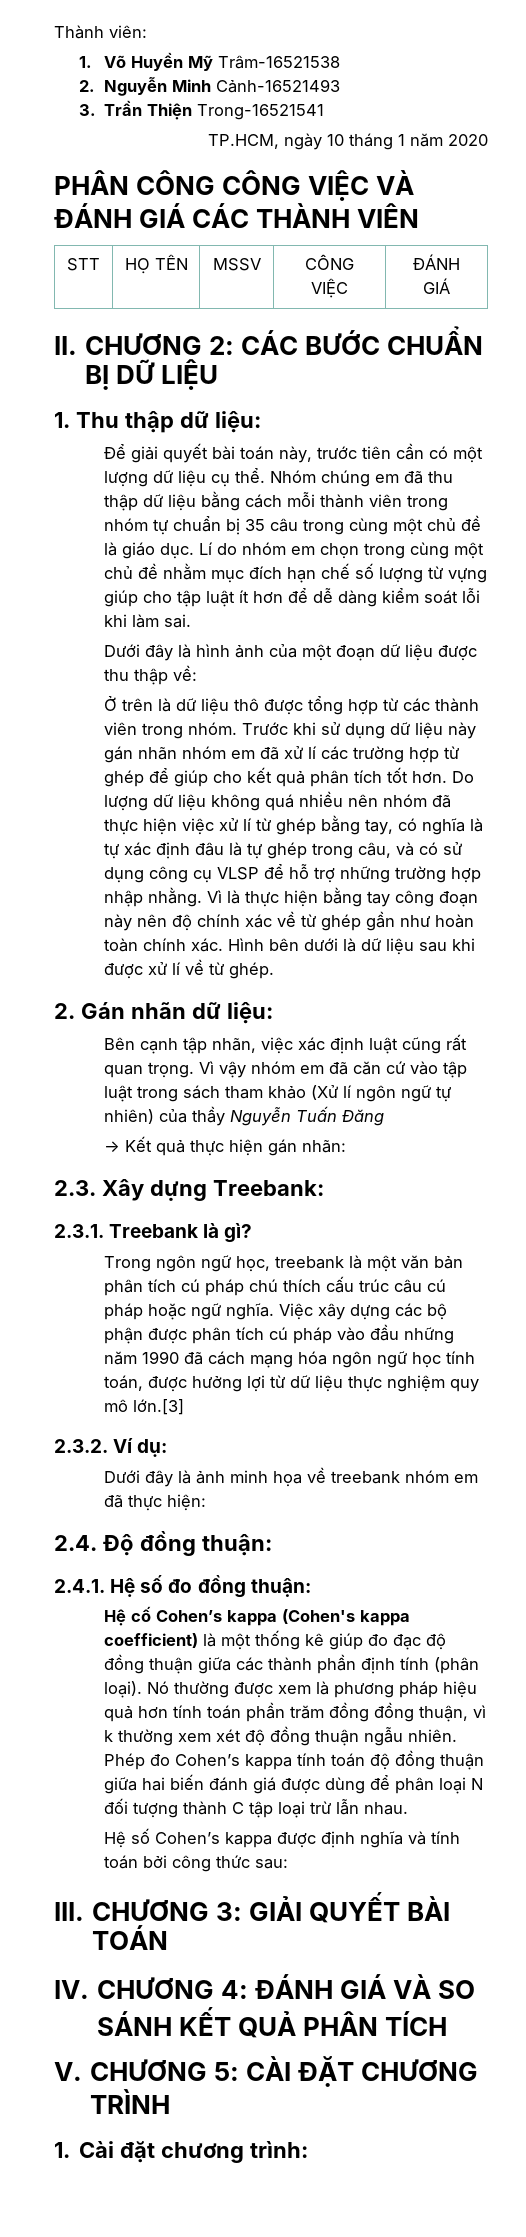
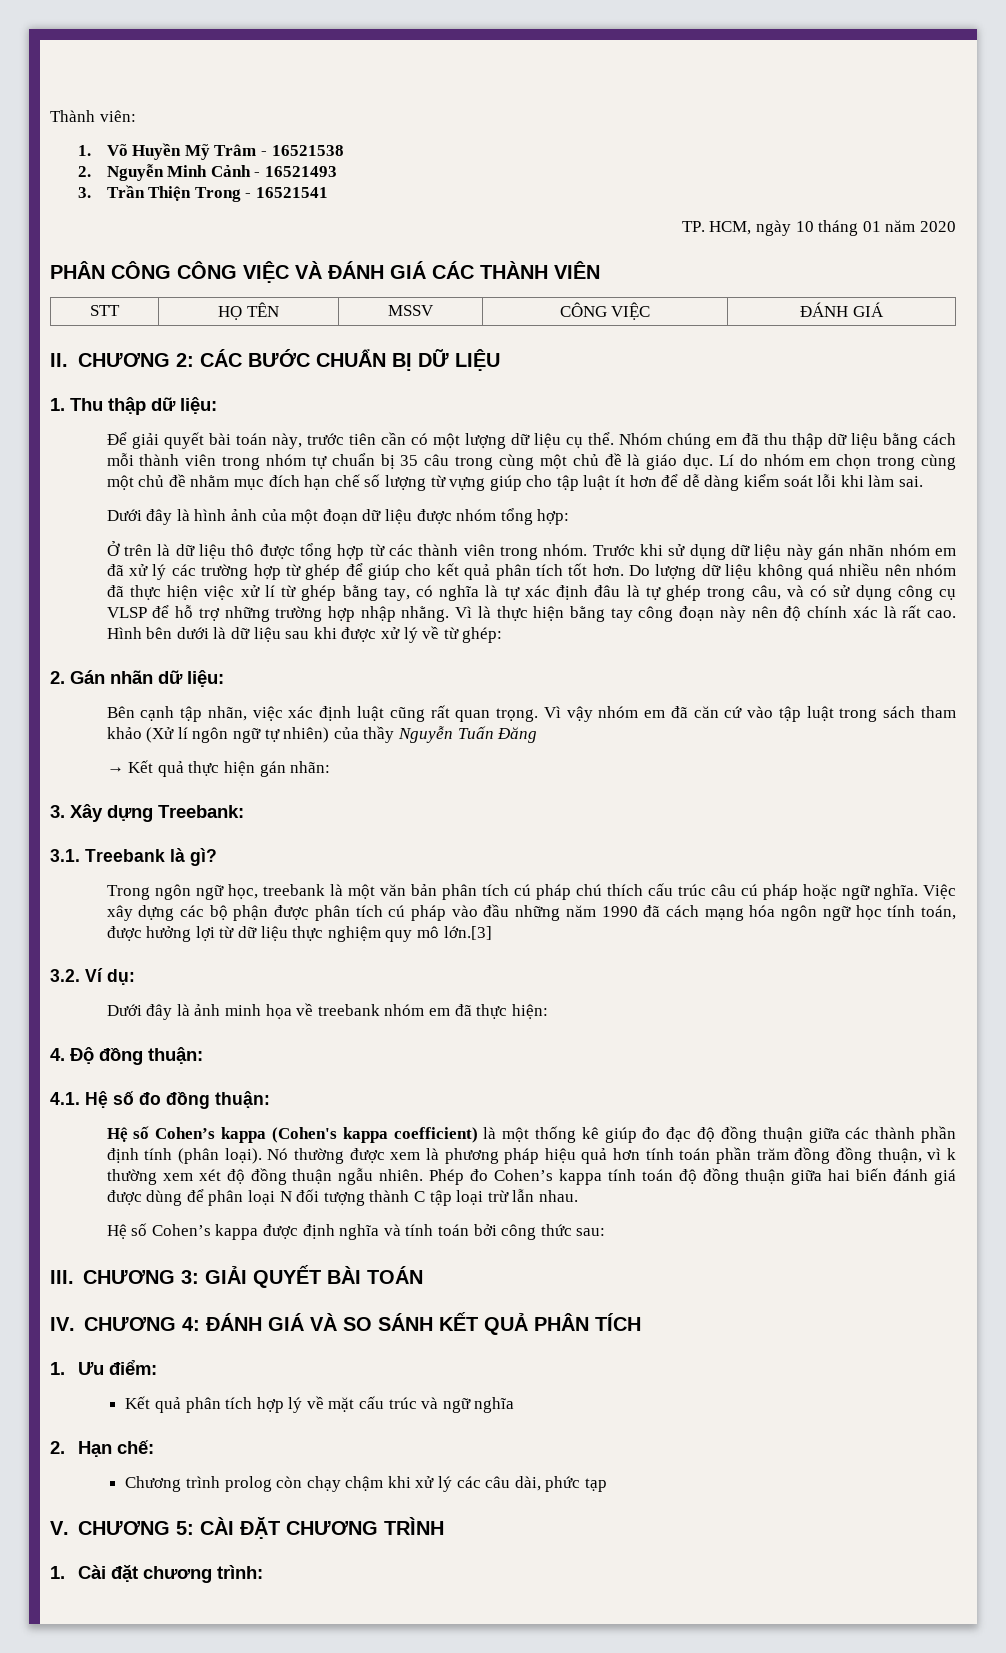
[217,55,340,69] Trâm-16521538 -> [214,144,344,156] Trâm - 16521538
[215,79,340,93] Cảnh-16521493 -> [210,165,337,177] Cảnh - 16521493
[197,104,325,120] [208,134,279,149] Trong-16521541 // TP.HCM, -> [194,187,328,202] [681,221,752,235] Trong - 16521541 // TP. HCM,
[398,134,405,146] 1 -> [862,221,881,232] 01
[103,665,197,685] thu thập về: -> [456,508,570,525] nhóm tổng hợp:
[307,746,317,759] lí -> [152,564,167,580] lý
[276,911,474,931] [103,938,223,952] về từ ghép gần như hoàn toàn chính xác. -> [883,605,957,618] là rất cao.
[171,959,274,979] lí về từ ghép. -> [403,626,503,643] lý về từ ghép:
[54,1180,96,1196] 2.3. -> [50,805,65,818] 3.
[54,1224,104,1238] 2.3.1. -> [50,849,80,862] 3.1.
[54,1439,108,1453] 2.3.2. -> [50,969,80,982] 3.2.
[54,1535,97,1551] 2.4. -> [50,1048,65,1061] 4.
[54,1579,105,1593] 2.4.1. -> [50,1092,80,1105] 4.1.
[130,1606,151,1622] cố -> [133,1126,150,1139] số
(448, 2023) none -> [50,1360,158,1375] [125,1396,515,1413] [50,1440,155,1457] [125,1476,607,1492] // 1. Ưu điểm: // Kết quả phân tích hợp lý về mặt cấu trúc và ngữ nghĩa // 2. Hạn chế: // Chương trình prolog còn chạy chậm khi xử lý các câu dài, phức tạp

